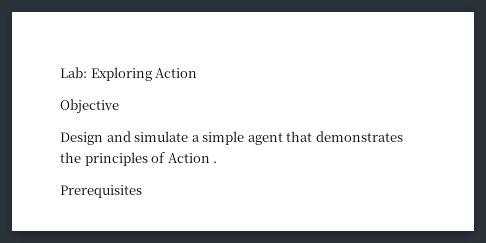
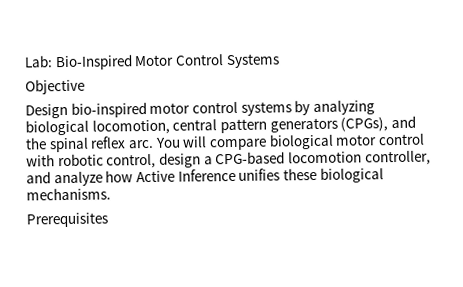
[90,67,198,81] [60,99,119,114] [60,131,403,145] [60,152,218,166] Exploring Action // Objective // Design and simulate a simple agent that demonstrates the principles of Action . -> [54,53,280,71] [25,78,85,95] [25,100,375,119] [25,115,416,136] [25,133,425,153] [26,150,431,169] [26,167,384,187] [26,187,111,201] Bio-Inspired Motor Control Systems // Objective // Design bio-inspired motor control systems by analyzing biological locomotion, central pattern generators (CPGs), and the spinal reflex arc. You will compare biological motor control with robotic control, design a CPG-based locomotion controller, and analyze how Active Inference unifies these biological mechanisms.

